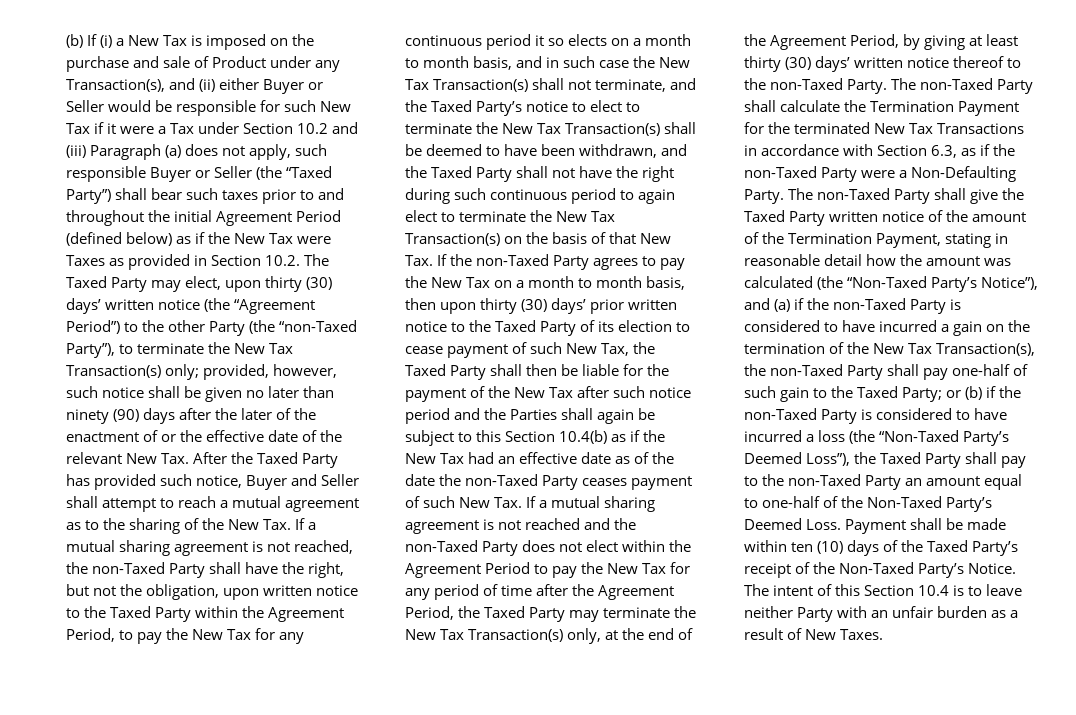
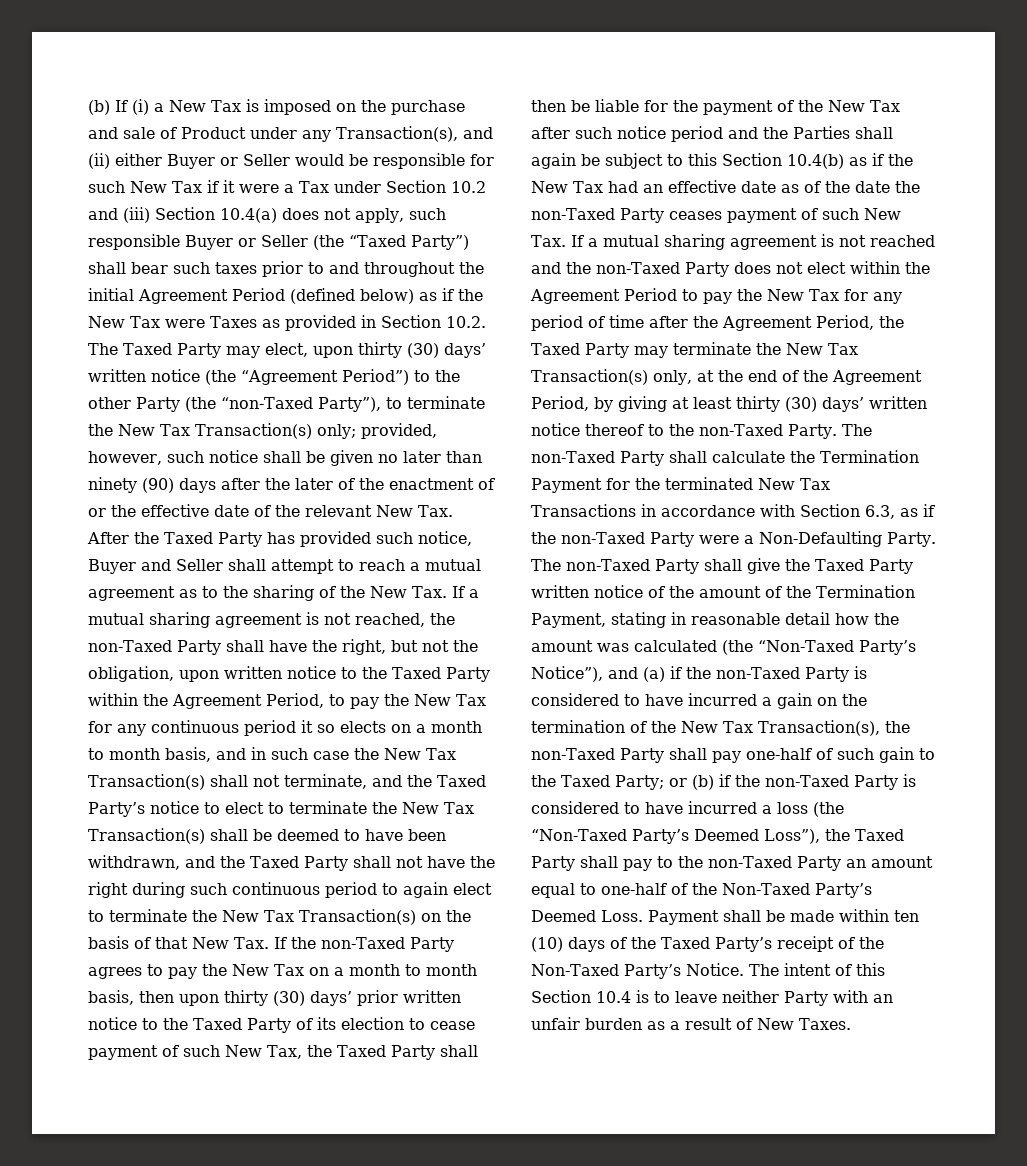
[90,144,182,160] Paragraph (a) -> [155,207,277,223] Section 10.4(a)

